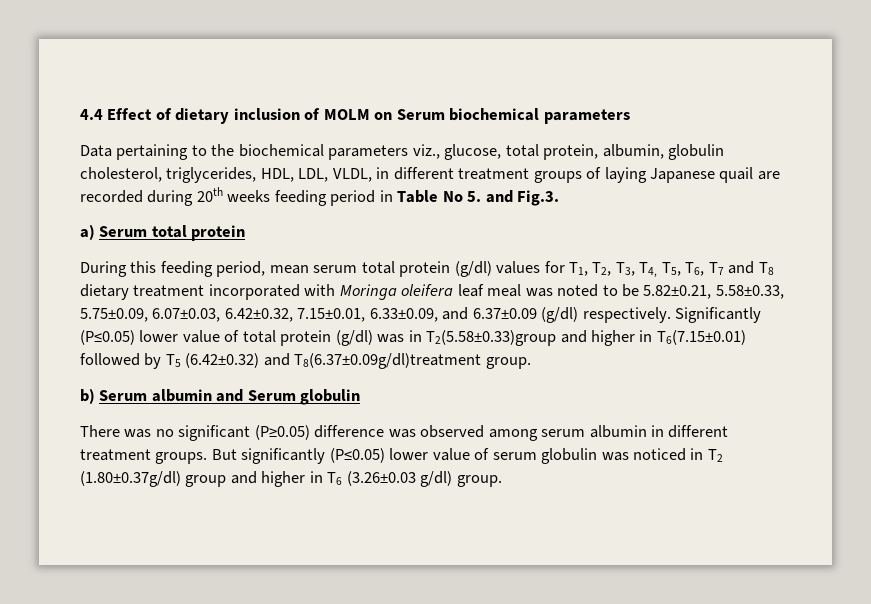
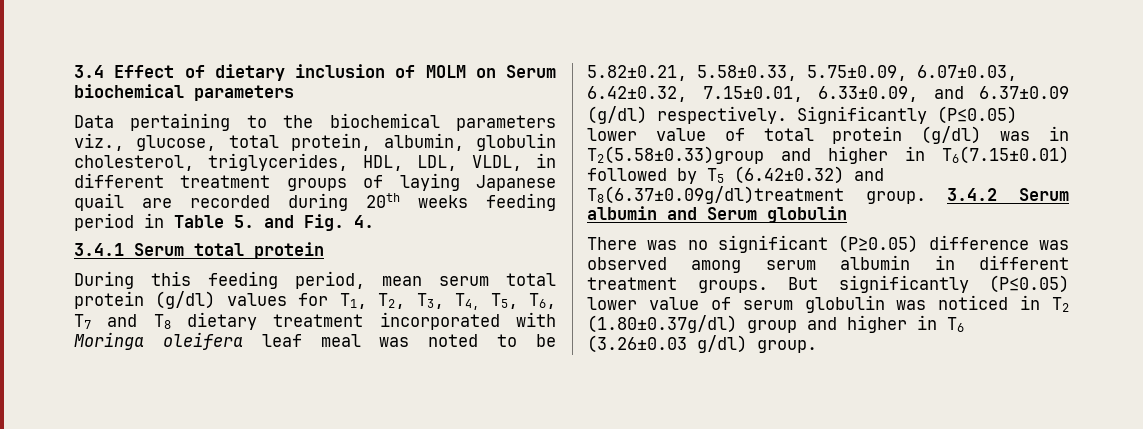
[80,109,103,120] 4.4 -> [74,65,104,78] 3.4
[442,191,463,202] No -> (224, 221) none
[517,190,560,206] [80,224,95,240] Fig.3. // a) -> [304,214,374,231] [74,243,124,256] Fig. 4. // 3.4.1
[80,388,95,404] // b) -> [947,188,998,201] 3.4.2

